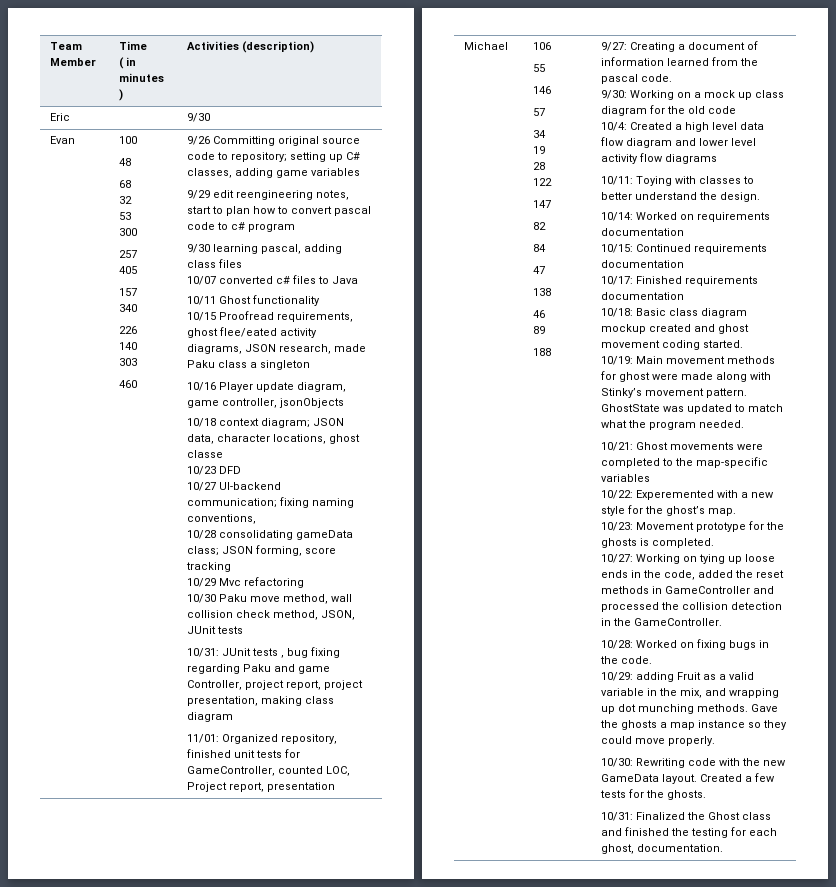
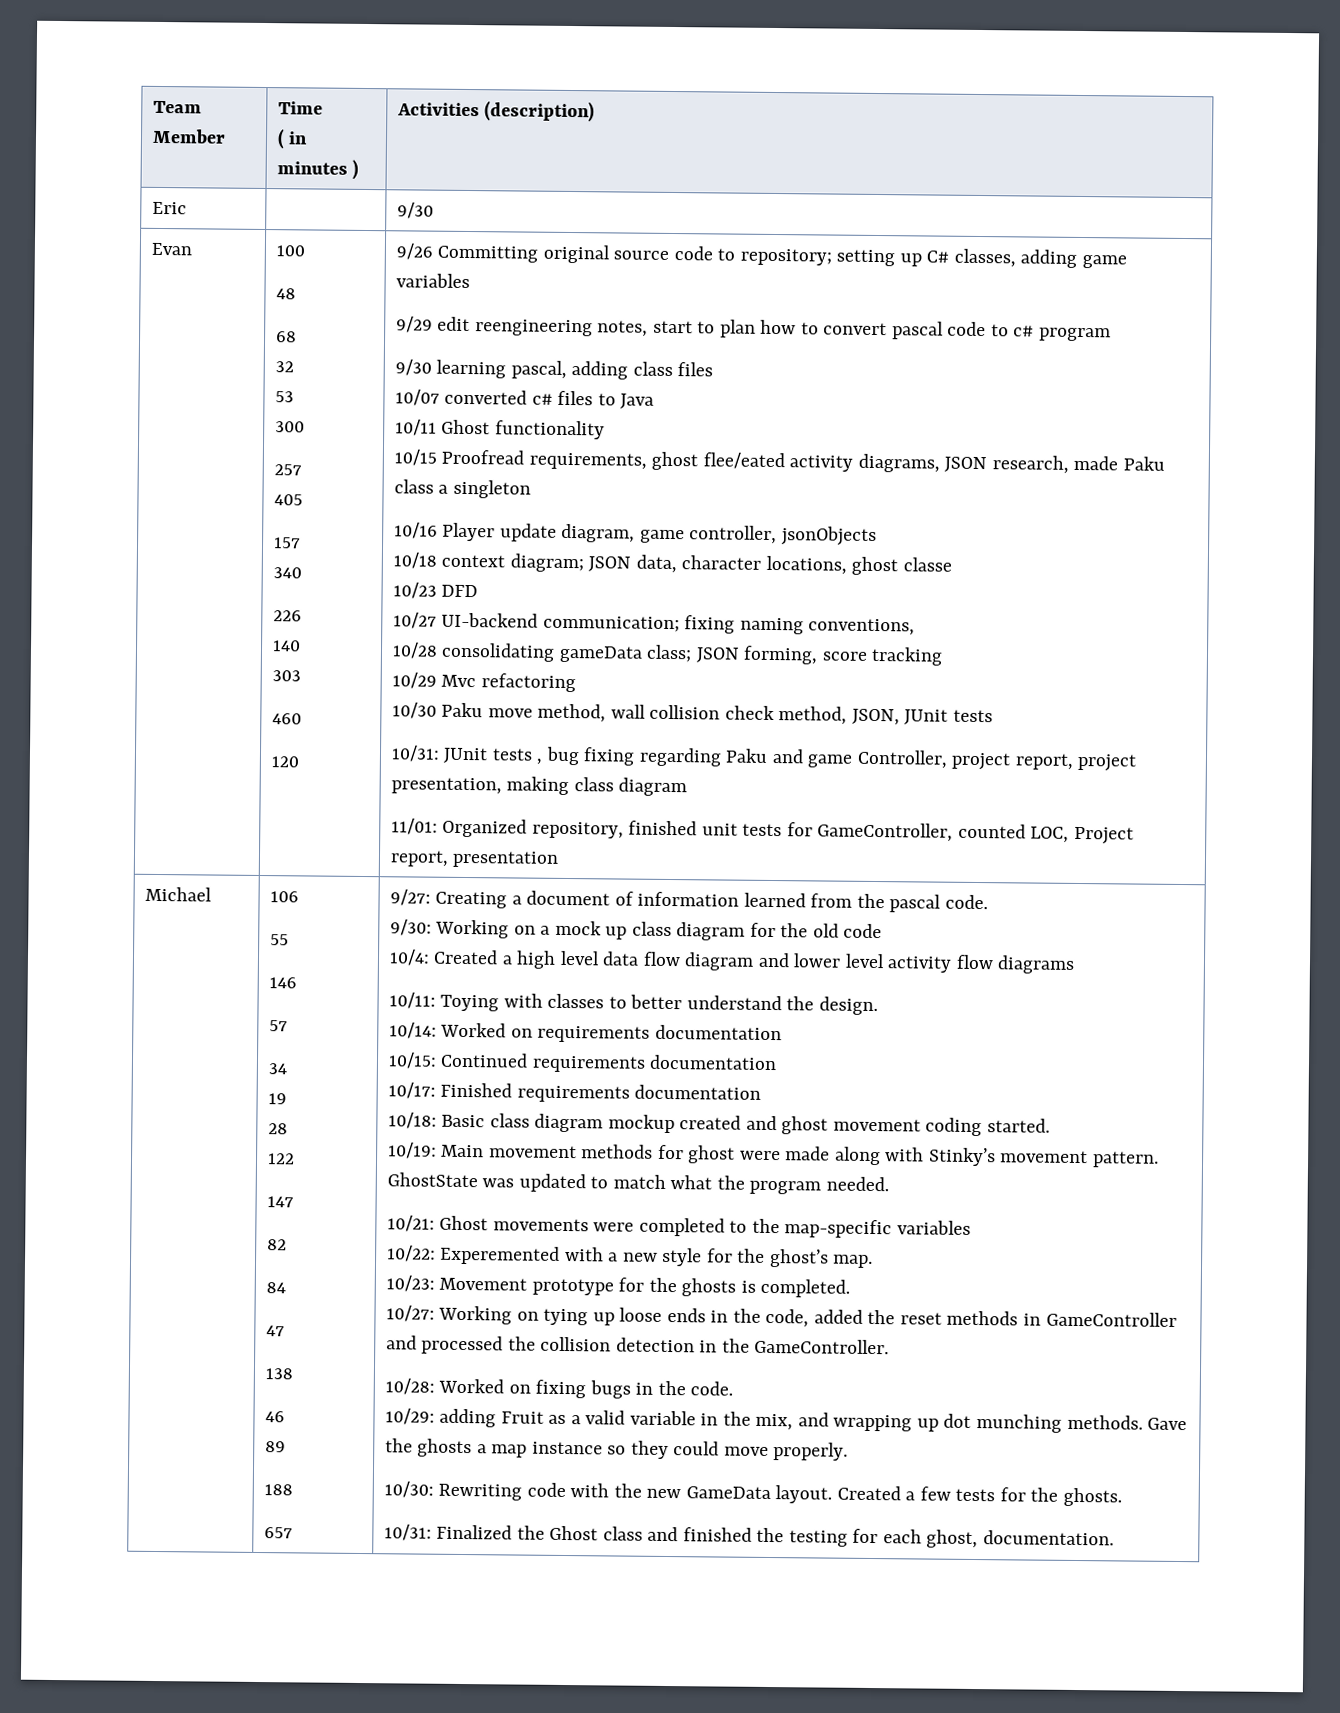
(137, 384) none -> [270,756,299,768] // 120
(551, 352) none -> [263,1527,293,1539] // 657

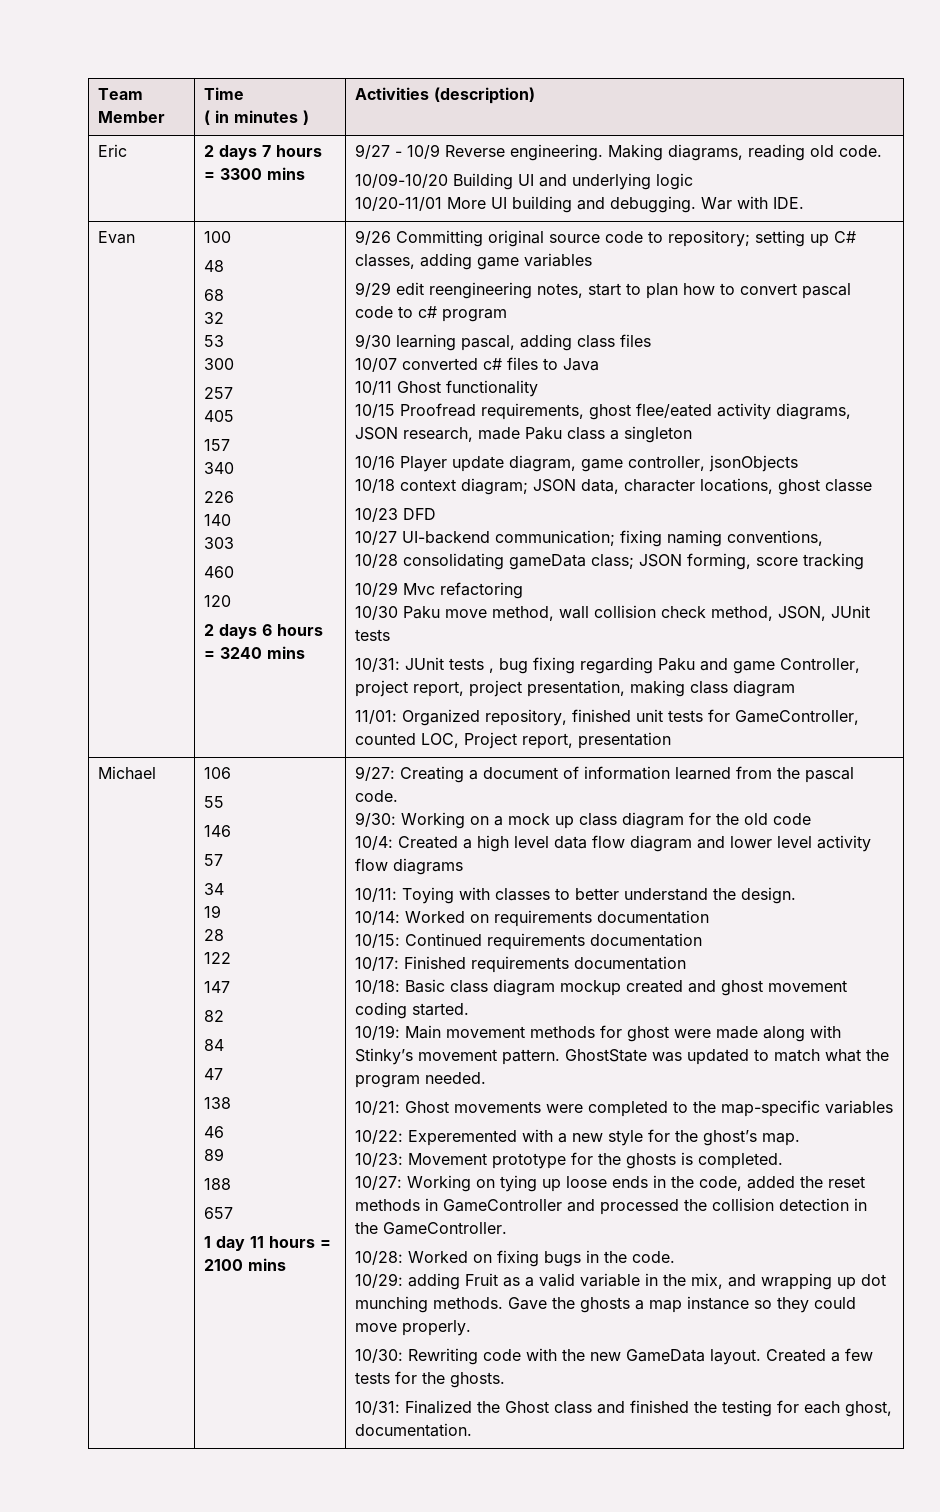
[396,202,434,219] | 9/30 -> [204,145,323,160] [204,167,306,180] [355,144,883,161] [355,173,694,190] [355,196,805,213] 2 days 7 hours = 3300 mins | 9/27 - 10/9 Reverse engineering. Making diagrams, reading old code. // 10/09-10/20 Building UI and underlying logic // 10/20-11/01 More UI building and debugging. War with IDE.
(299, 762) none -> [204,624,324,639] [204,646,306,659] // 2 days 6 hours = 3240 mins
(293, 1533) none -> [204,1236,332,1251] [204,1258,287,1271] // 1 day 11 hours = 2100 mins

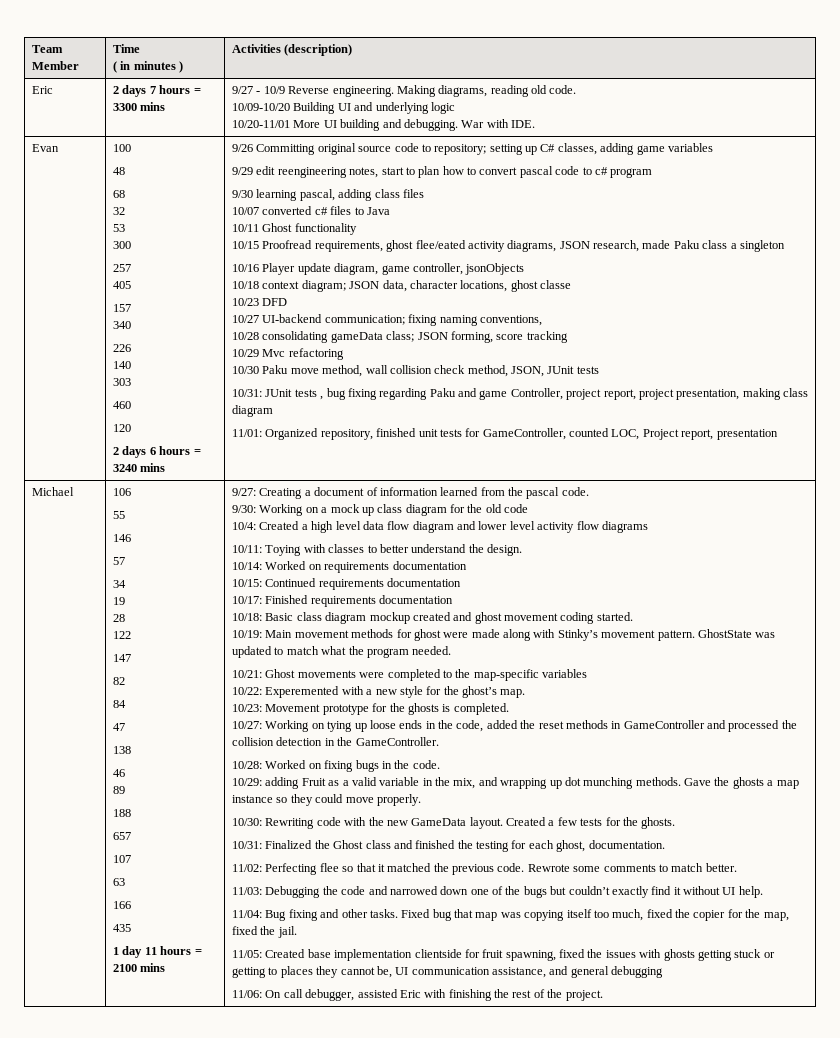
(234, 1213) none -> [112,855,131,863] [112,878,125,886] [112,901,131,909] [112,924,131,932] // 107 // 63 // 166 // 435
(473, 1430) none -> [231,863,737,875] [231,886,763,898] [231,909,789,921] [231,926,297,938] [231,949,775,961] [231,966,664,978] [231,989,603,1001] // 11/02: Perfecting flee so that it matched the previous code. Rewrote some comments to match better. // 11/03: Debugging the code and narrowed down one of the bugs but couldn’t exactly find it without UI help. // 11/04: Bug fixing and other tasks. Fixed bug that map was copying itself too much, fixed the copier for the map, fixed the jail. // 11/05: Created base implementation clientside for fruit spawning, fixed the issues with ghosts getting stuck or getting to places they cannot be, UI communication assistance, and general debugging // 11/06: On call debugger, assisted Eric with finishing the rest of the project.

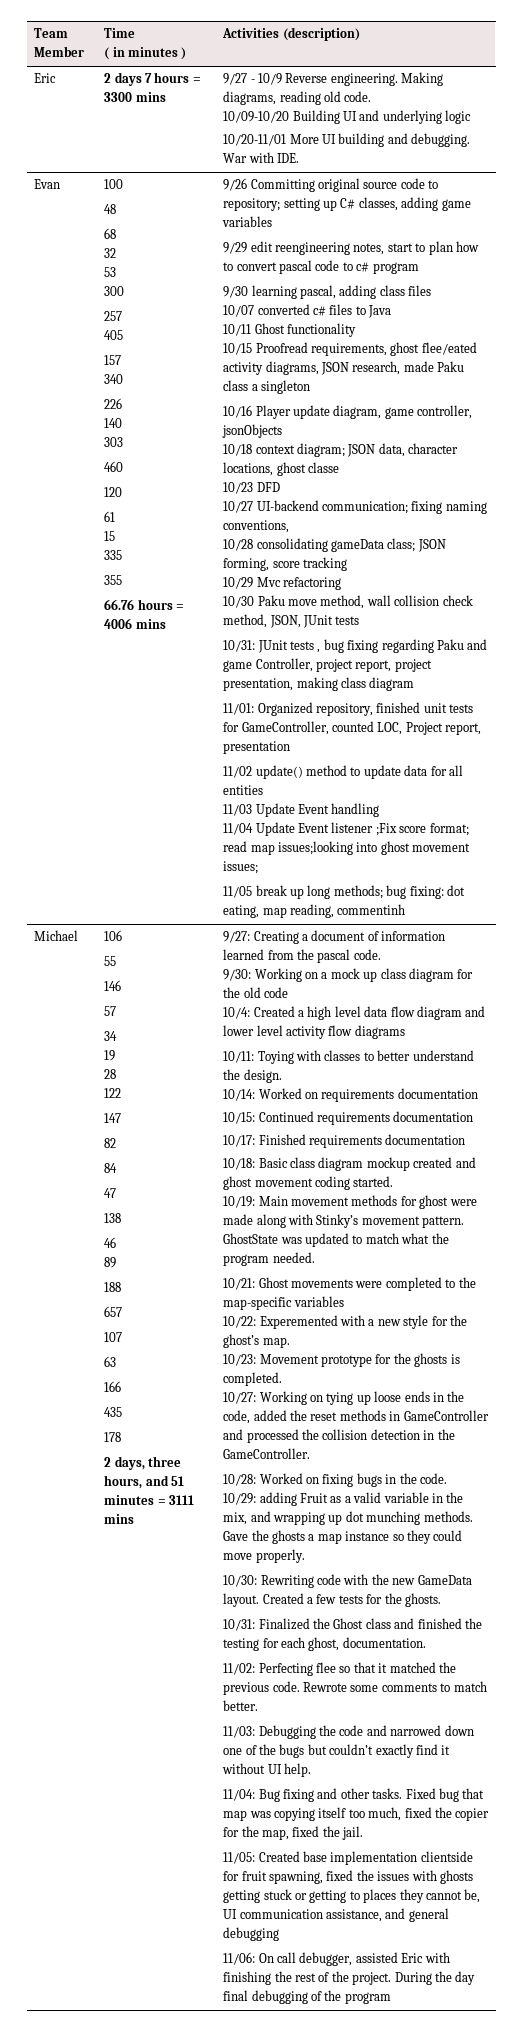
[112,446,201,458] [112,464,137,472] 2 days 6 hours = 3240 -> [104,511,116,522] [104,531,116,541] [104,550,123,560] [104,575,123,585] [104,599,185,610] [104,618,133,629] 61 // 15 // 335 // 355 // 66.76 hours = 4006
(778, 434) none -> [223,765,463,779] [223,785,264,795] [223,803,380,817] [223,822,469,836] [223,841,471,855] [223,861,259,874] [223,885,465,899] [223,904,406,918] // 11/02 update() method to update data for all entities // 11/03 Update Event handling // 11/04 Update Event listener ;Fix score format; read map issues;looking into ghost movement issues; // 11/05 break up long methods; bug fixing: dot eating, map reading, commentinh
[112,946,202,958] [112,964,137,972] 1 day 11 hours = 2100 -> [104,1432,122,1442] [104,1456,182,1470] [104,1475,185,1489] [104,1495,195,1505] 178 // 2 days, three hours, and 51 minutes = 3111
(603, 995) none -> [394,1971,476,1985] [223,1990,391,2004] During the day final debugging of the program

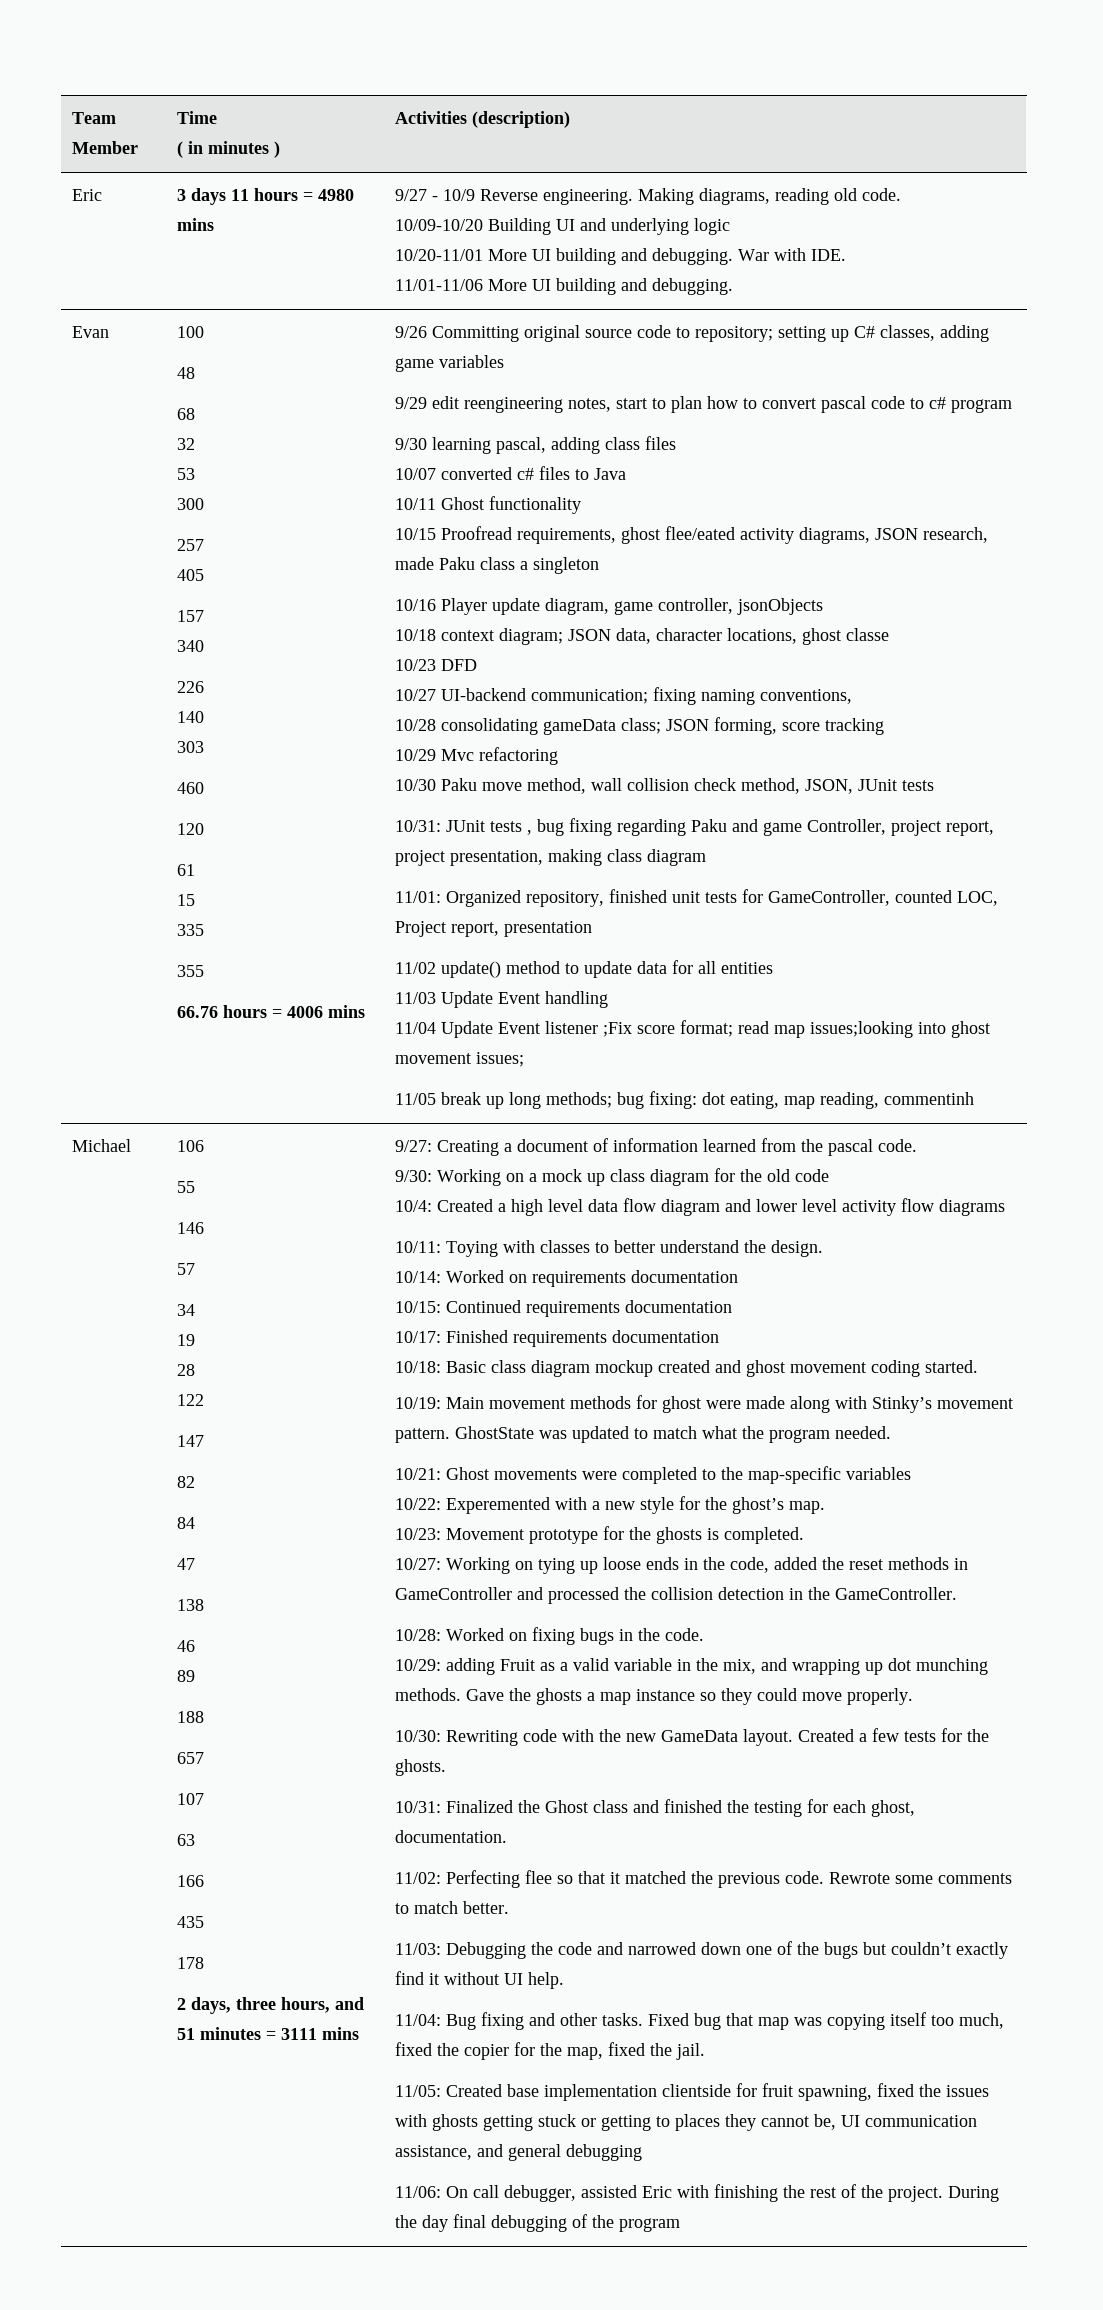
[104,72,201,86] [104,92,133,102] 2 days 7 hours = 3300 -> [176,188,354,205] 3 days 11 hours = 4980
(300, 158) none -> [394,278,733,295] // 11/01-11/06 More UI building and debugging.

